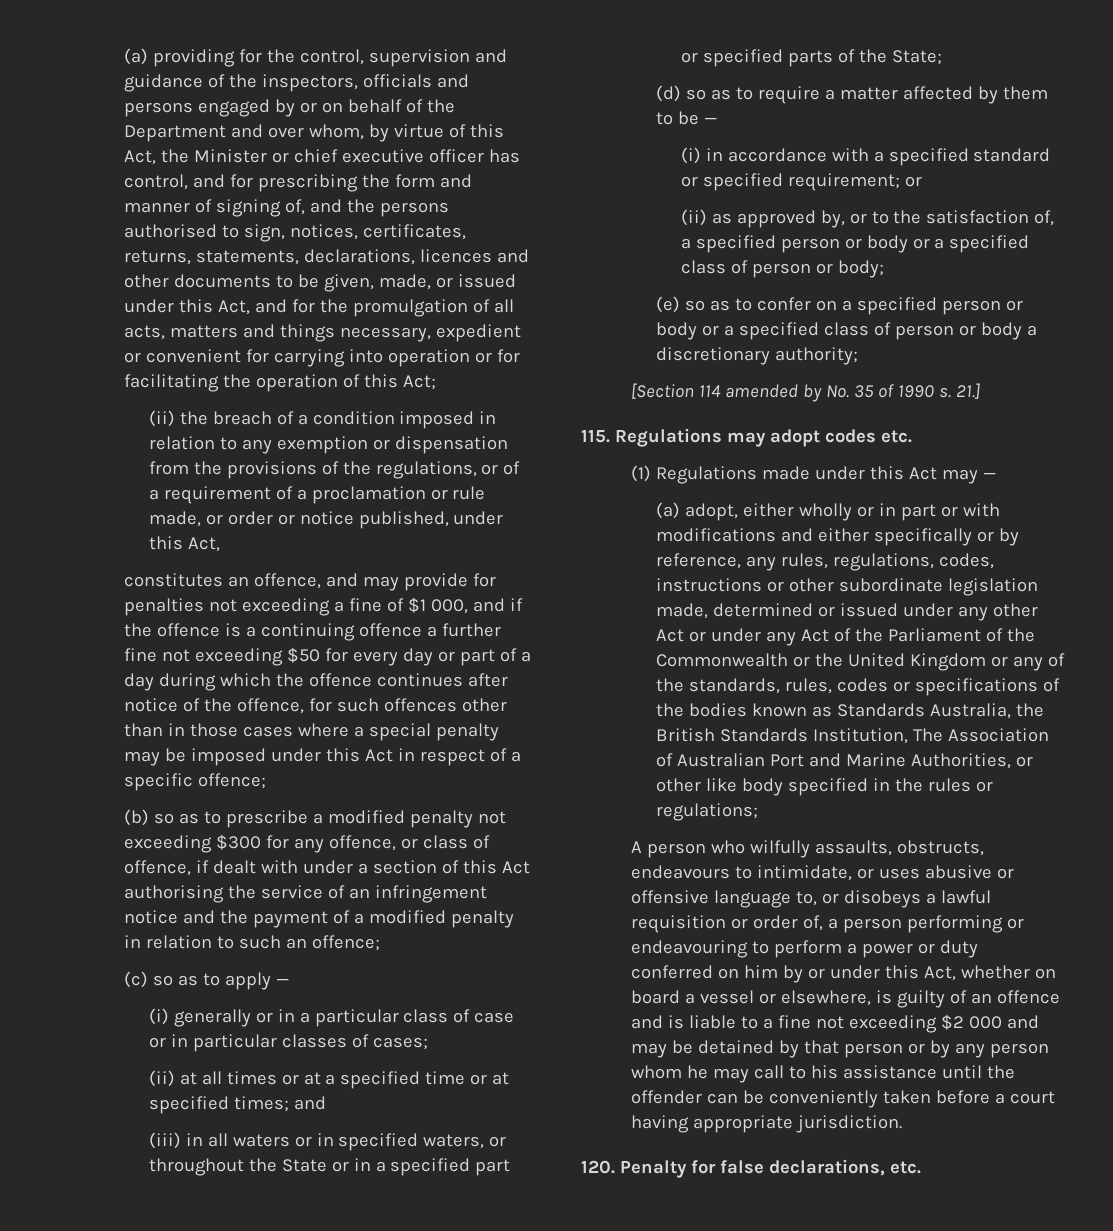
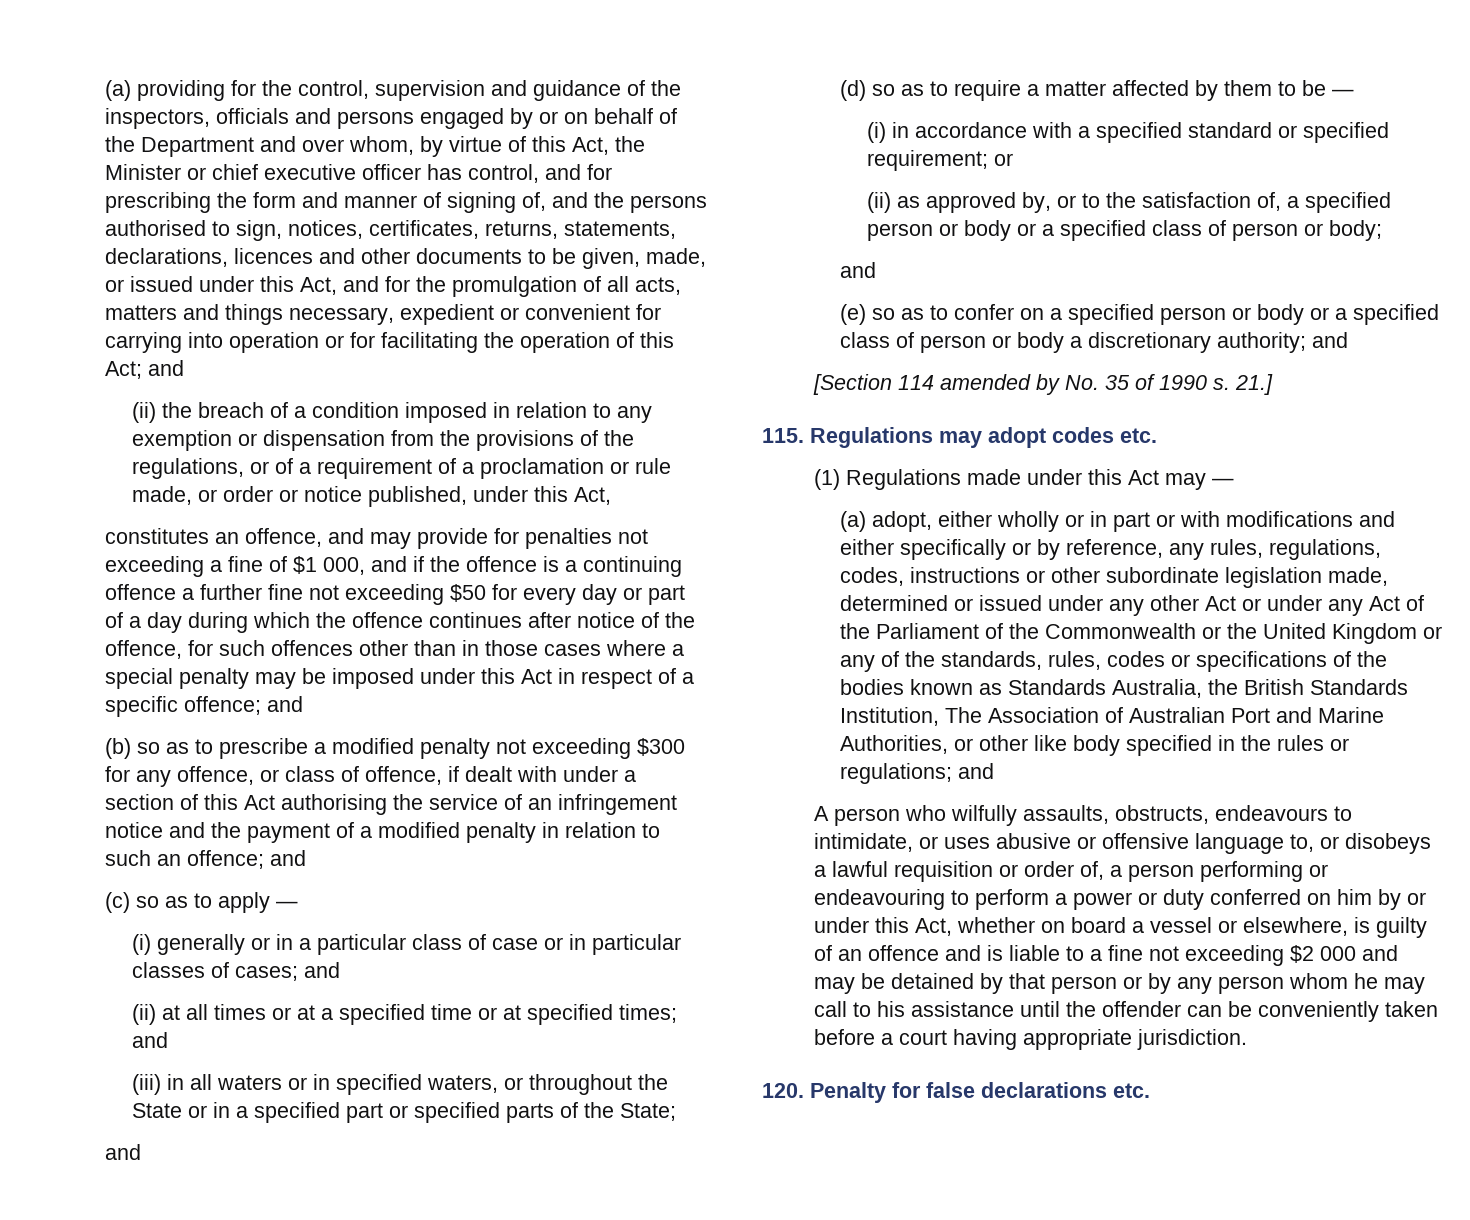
(436, 382) none -> [148,360,185,376] and
(266, 781) none -> [267,696,304,712] and
(380, 943) none -> [270,850,307,866] and
(428, 1043) none -> [303,962,340,978] and
(942, 57) none -> [105,1144,142,1160] // and
(884, 269) none -> [840,262,877,278] // and
(858, 356) none -> [1312,332,1349,348] and
(758, 812) none -> [958,763,995,779] and
[769,1159,885,1176] declarations, -> [981,1082,1107,1098] declarations

